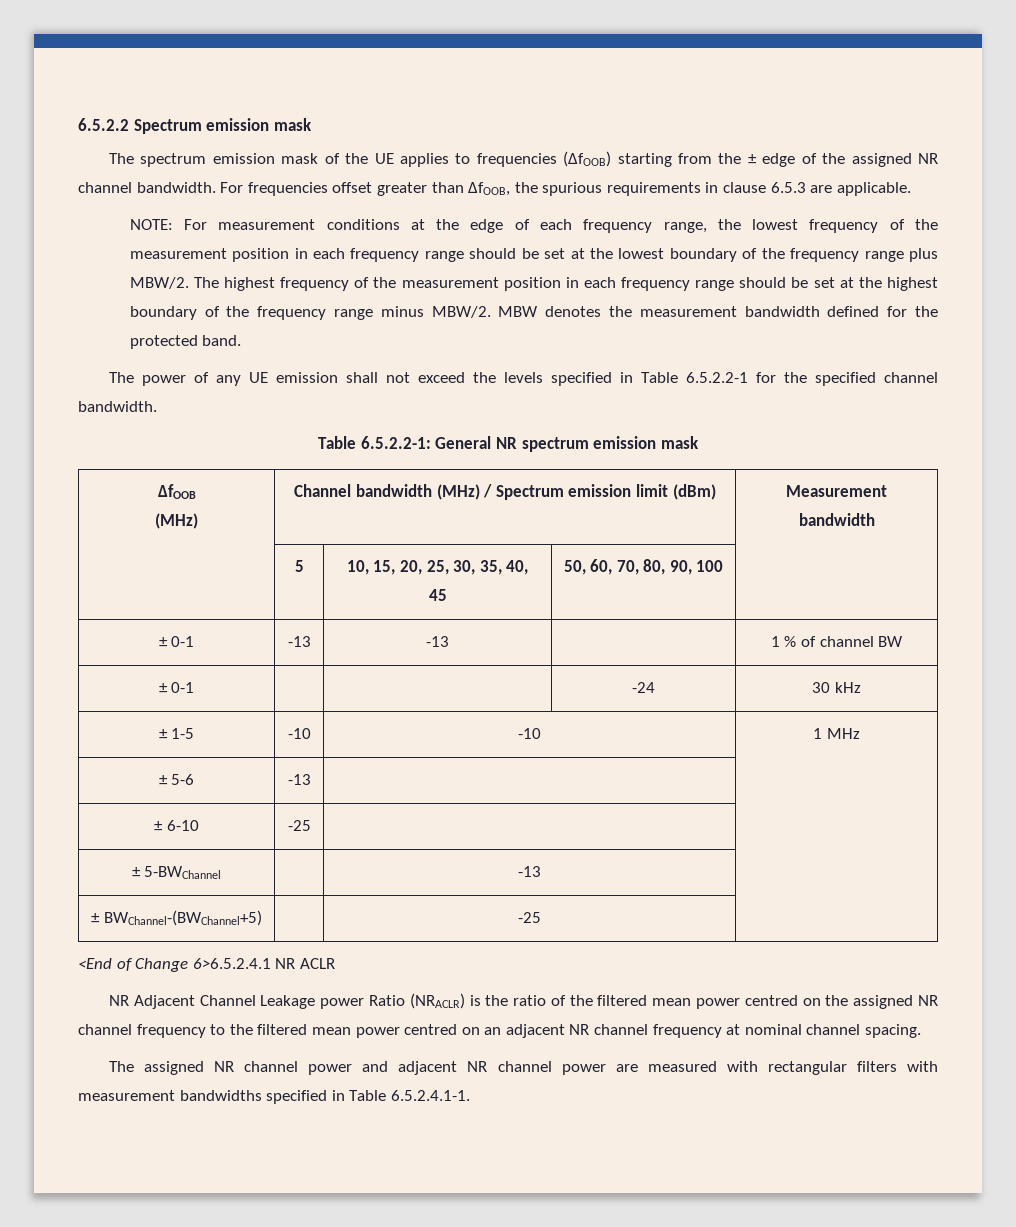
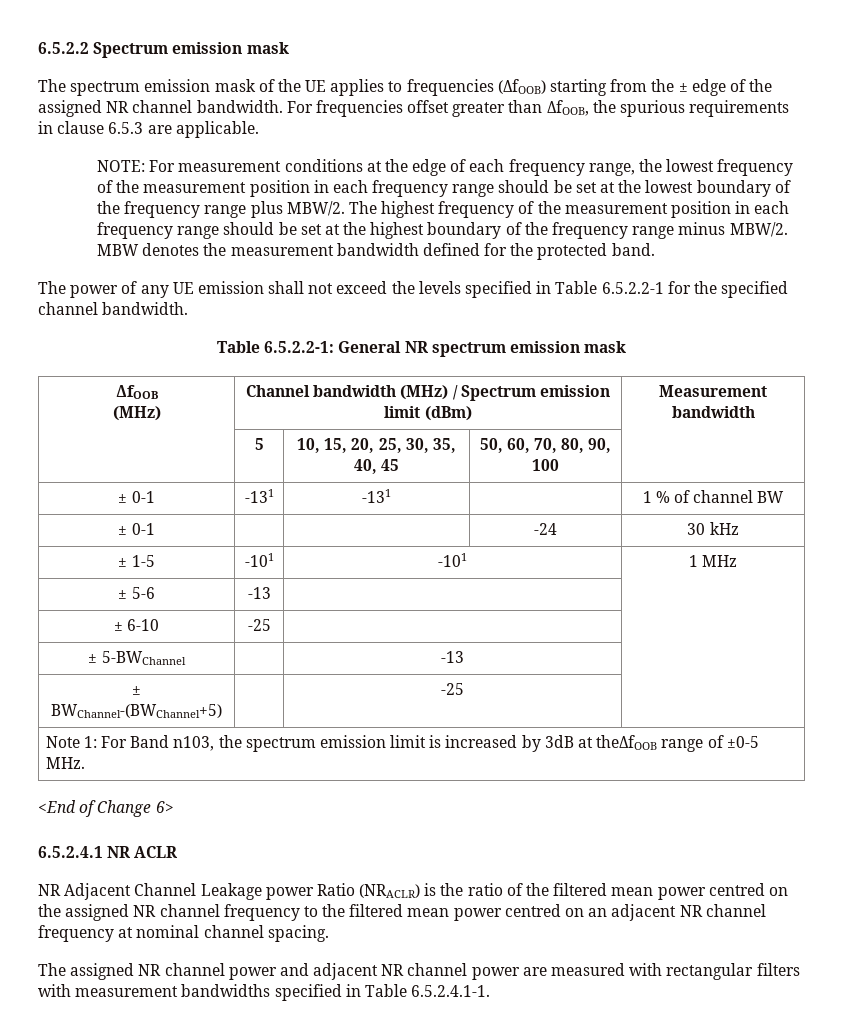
[287,636,311,647] [426,636,450,647] -13 | -13 -> [244,489,274,503] [362,489,391,503] -131 | -131
[287,728,311,739] [518,728,541,739] -10 | -10 -> [244,553,274,567] [438,553,467,567] -101 | -101
(541, 917) none -> [45,735,759,752] [45,757,85,769] // Note 1: For Band n103, the spectrum emission limit is increased by 3dB at theΔfOOB range of ±0-5 MHz.
[192,958,271,969] 6>6.5.2.4.1 -> [155,801,174,813] [38,846,103,858] 6> // 6.5.2.4.1

